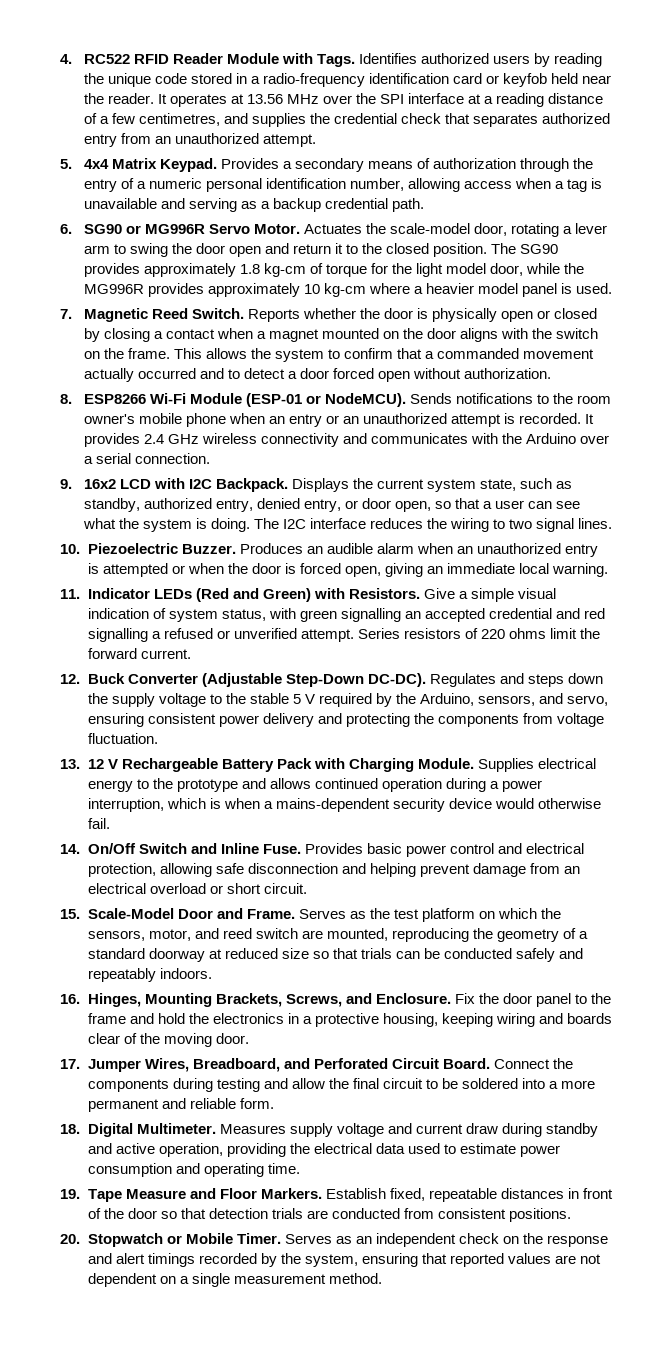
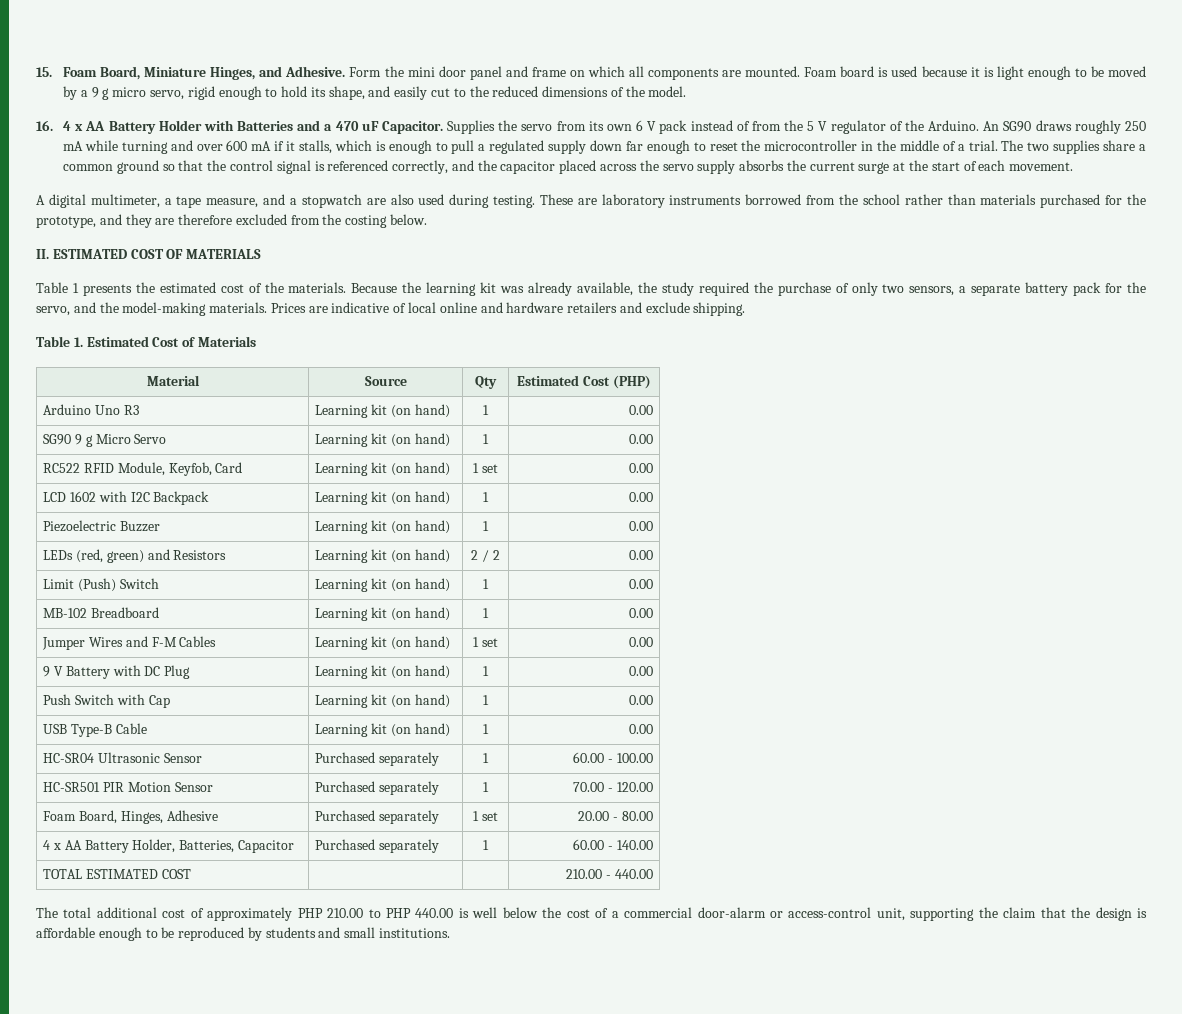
[60,53,603,67] [83,73,612,87] [83,93,604,107] [83,113,611,127] [83,133,316,147] [60,158,594,172] [83,178,603,192] [83,198,424,212] [60,223,608,237] [83,243,559,257] [83,263,585,277] [83,283,613,297] [60,308,598,322] [83,328,599,342] [83,348,595,362] [83,368,552,382] [60,393,612,407] [83,413,595,427] [83,433,610,447] [83,453,210,464] [60,478,573,492] [83,498,581,512] [82,518,613,532] [60,543,598,557] [87,563,609,577] [60,588,557,602] [87,608,606,622] [87,628,601,642] [87,648,191,659] [60,673,603,687] [87,693,609,707] [87,713,604,727] [87,733,158,744] [60,758,596,772] [87,778,542,792] [87,798,601,812] [87,818,110,829] [60,843,584,857] [87,863,580,877] [87,883,307,894] [60,908,562,922] [87,928,589,942] [87,948,584,962] [87,968,212,982] [60,993,612,1007] [87,1013,613,1027] [87,1033,249,1047] [60,1058,573,1072] [87,1078,596,1092] [87,1098,274,1112] [60,1123,598,1137] [87,1143,560,1157] [87,1163,300,1177] [60,1188,613,1202] [87,1208,572,1222] [60,1233,609,1247] [87,1253,602,1267] [87,1273,382,1287] 4. RC522 RFID Reader Module with Tags. Identifies authorized users by reading the unique code stored in a radio-frequency identification card or keyfob held near the reader. It operates at 13.56 MHz over the SPI interface at a reading distance of a few centimetres, and supplies the credential check that separates authorized entry from an unauthorized attempt. // 5. 4x4 Matrix Keypad. Provides a secondary means of authorization through the entry of a numeric personal identification number, allowing access when a tag is unavailable and serving as a backup credential path. // 6. SG90 or MG996R Servo Motor. Actuates the scale-model door, rotating a lever arm to swing the door open and return it to the closed position. The SG90 provides approximately 1.8 kg-cm of torque for the light model door, while the MG996R provides approximately 10 kg-cm where a heavier model panel is used. // 7. Magnetic Reed Switch. Reports whether the door is physically open or closed by closing a contact when a magnet mounted on the door aligns with the switch on the frame. This allows the system to confirm that a commanded movement actually occurred and to detect a door forced open without authorization. // 8. ESP8266 Wi-Fi Module (ESP-01 or NodeMCU). Sends notifications to the room owner's mobile phone when an entry or an unauthorized attempt is recorded. It provides 2.4 GHz wireless connectivity and communicates with the Arduino over a serial connection. // 9. 16x2 LCD with I2C Backpack. Displays the current system state, such as standby, authorized entry, denied entry, or door open, so that a user can see what the system is doing. The I2C interface reduces the wiring to two signal lines. // 10. Piezoelectric Buzzer. Produces an audible alarm when an unauthorized entry is attempted or when the door is forced open, giving an immediate local warning. // 11. Indicator LEDs (Red and Green) with Resistors. Give a simple visual indication of system status, with green signalling an accepted credential and red signalling a refused or unverified attempt. Series resistors of 220 ohms limit the forward current. // 12. Buck Converter (Adjustable Step-Down DC-DC). Regulates and steps down the supply voltage to the stable 5 V required by the Arduino, sensors, and servo, ensuring consistent power delivery and protecting the components from voltage fluctuation. // 13. 12 V Rechargeable Battery Pack with Charging Module. Supplies electrical energy to the prototype and allows continued operation during a power interruption, which is when a mains-dependent security device would otherwise fail. // 14. On/Off Switch and Inline Fuse. Provides basic power control and electrical protection, allowing safe disconnection and helping prevent damage from an electrical overload or short circuit. // 15. Scale-Model Door and Frame. Serves as the test platform on which the sensors, motor, and reed switch are mounted, reproducing the geometry of a standard doorway at reduced size so that trials can be conducted safely and repeatably indoors. // 16. Hinges, Mounting Brackets, Screws, and Enclosure. Fix the door panel to the frame and hold the electronics in a protective housing, keeping wiring and boards clear of the moving door. // 17. Jumper Wires, Breadboard, and Perforated Circuit Board. Connect the components during testing and allow the final circuit to be soldered into a more permanent and reliable form. // 18. Digital Multimeter. Measures supply voltage and current draw during standby and active operation, providing the electrical data used to estimate power consumption and operating time. // 19. Tape Measure and Floor Markers. Establish fixed, repeatable distances in front of the door so that detection trials are conducted from consistent positions. // 20. Stopwatch or Mobile Timer. Serves as an independent check on the response and alert timings recorded by the system, ensuring that reported values are not dependent on a single measurement method. -> [36,66,1147,80] [63,86,687,100] [36,120,1147,134] [63,140,1146,154] [63,160,1074,174] [36,194,1146,208] [36,214,428,228] [36,249,262,259] [36,282,1146,296] [36,302,746,316] [36,336,256,347] [146,375,200,386] [364,376,407,386] [475,376,497,389] [517,375,651,389] [43,404,139,415] [315,404,450,418] [483,405,489,415] [628,405,653,415] [43,434,167,447] [315,433,450,447] [483,434,489,444] [628,434,653,444] [43,462,243,476] [315,462,450,476] [473,463,498,473] [628,463,653,473] [43,491,210,505] [315,491,450,505] [483,492,489,502] [628,492,653,502] [43,520,161,532] [315,520,450,534] [483,521,489,531] [628,521,653,531] [43,549,227,563] [315,549,450,563] [471,550,500,562] [628,550,653,560] [43,578,159,592] [315,578,450,592] [483,579,489,589] [628,579,653,589] [43,607,160,618] [315,607,450,621] [483,608,489,618] [628,608,653,618] [42,636,217,650] [315,636,450,650] [473,637,498,647] [628,637,653,647] [43,665,191,679] [315,665,450,679] [483,666,489,676] [628,666,653,676] [43,694,170,708] [315,694,450,708] [483,695,489,705] [628,695,653,705] [43,723,147,737] [315,723,450,737] [483,724,489,734] [628,724,653,734] [43,752,202,763] [315,752,440,766] [483,753,489,763] [573,752,653,763] [43,782,213,792] [315,781,440,795] [483,782,489,792] [573,782,653,792] [43,810,218,824] [315,810,440,824] [473,811,498,821] [578,811,653,821] [43,839,294,853] [315,839,440,853] [483,840,489,850] [573,839,653,850] [43,869,191,879] [566,869,653,879] [36,907,1147,921] [36,927,451,941] 15. Foam Board, Miniature Hinges, and Adhesive. Form the mini door panel and frame on which all components are mounted. Foam board is used because it is light enough to be moved by a 9 g micro servo, rigid enough to hold its shape, and easily cut to the reduced dimensions of the model. // 16. 4 x AA Battery Holder with Batteries and a 470 uF Capacitor. Supplies the servo from its own 6 V pack instead of from the 5 V regulator of the Arduino. An SG90 draws roughly 250 mA while turning and over 600 mA if it stalls, which is enough to pull a regulated supply down far enough to reset the microcontroller in the middle of a trial. The two supplies share a common ground so that the control signal is referenced correctly, and the capacitor placed across the servo supply absorbs the current surge at the start of each movement. // A digital multimeter, a tape measure, and a stopwatch are also used during testing. These are laboratory instruments borrowed from the school rather than materials purchased for the prototype, and they are therefore excluded from the costing below. // II. ESTIMATED COST OF MATERIALS // Table 1 presents the estimated cost of the materials. Because the learning kit was already available, the study required the purchase of only two sensors, a separate battery pack for the servo, and the model-making materials. Prices are indicative of local online and hardware retailers and exclude shipping. // Table 1. Estimated Cost of Materials // Material | Source | Qty | Estimated Cost (PHP) // Arduino Uno R3 | Learning kit (on hand) | 1 | 0.00 // SG90 9 g Micro Servo | Learning kit (on hand) | 1 | 0.00 // RC522 RFID Module, Keyfob, Card | Learning kit (on hand) | 1 set | 0.00 // LCD 1602 with I2C Backpack | Learning kit (on hand) | 1 | 0.00 // Piezoelectric Buzzer | Learning kit (on hand) | 1 | 0.00 // LEDs (red, green) and Resistors | Learning kit (on hand) | 2 / 2 | 0.00 // Limit (Push) Switch | Learning kit (on hand) | 1 | 0.00 // MB-102 Breadboard | Learning kit (on hand) | 1 | 0.00 // Jumper Wires and F-M Cables | Learning kit (on hand) | 1 set | 0.00 // 9 V Battery with DC Plug | Learning kit (on hand) | 1 | 0.00 // Push Switch with Cap | Learning kit (on hand) | 1 | 0.00 // USB Type-B Cable | Learning kit (on hand) | 1 | 0.00 // HC-SR04 Ultrasonic Sensor | Purchased separately | 1 | 60.00 - 100.00 // HC-SR501 PIR Motion Sensor | Purchased separately | 1 | 70.00 - 120.00 // Foam Board, Hinges, Adhesive | Purchased separately | 1 set | 20.00 - 80.00 // 4 x AA Battery Holder, Batteries, Capacitor | Purchased separately | 1 | 60.00 - 140.00 // TOTAL ESTIMATED COST | | | 210.00 - 440.00 // The total additional cost of approximately PHP 210.00 to PHP 440.00 is well below the cost of a commercial door-alarm or access-control unit, supporting the claim that the design is affordable enough to be reproduced by students and small institutions.

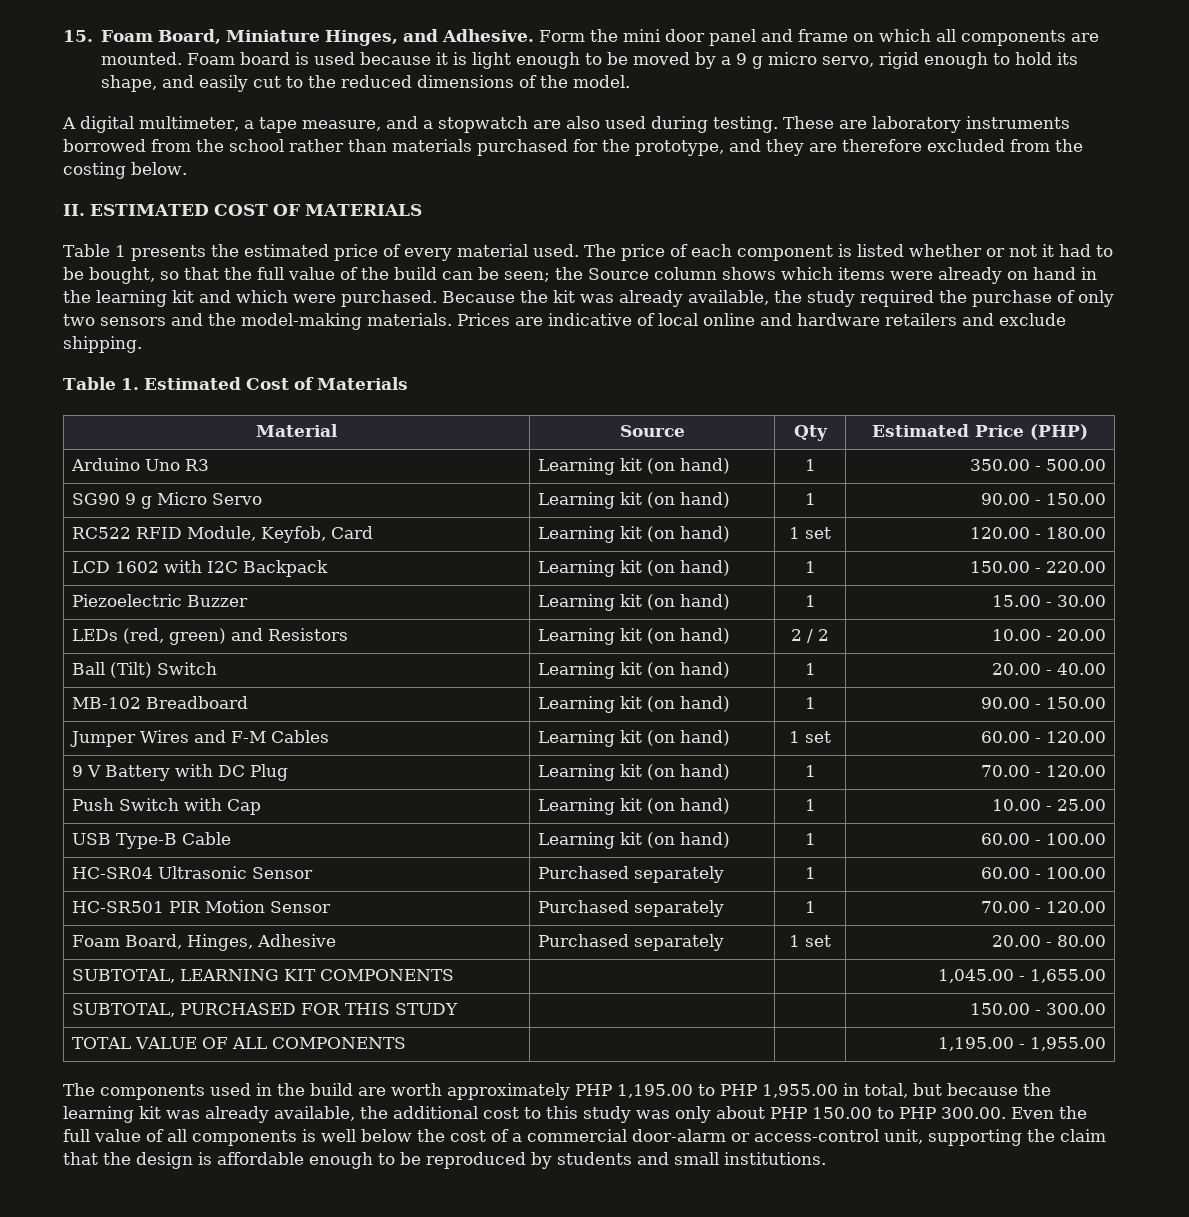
[36,120,1147,134] [63,140,1146,154] [63,160,1074,174] // 16. 4 x AA Battery Holder with Batteries and a 470 uF Capacitor. Supplies the servo from its own 6 V pack instead of from the 5 V regulator of the Arduino. An SG90 draws roughly 250 mA while turning and over 600 mA if it stalls, which is enough to pull a regulated supply down far enough to reset the microcontroller in the middle of a trial. The two supplies share a common ground so that the control signal is referenced correctly, and the capacitor placed across the servo supply absorbs the current surge at the start of each movement. -> (631, 81) none
[220,282,347,293] cost of the materials. -> [333,244,1113,261] [63,267,1097,284] [63,290,437,307] price of every material used. The price of each component is listed whether or not it had to be bought, so that the full value of the build can be seen; the Source column shows which items were already on hand in the learning kit and which were purchased.
[426,282,477,296] learning -> (548, 296) none
[909,282,1146,296] [36,306,70,316] sensors, a separate battery pack for the servo, -> [100,317,166,326] sensors
[583,376,610,386] Cost -> [975,425,1024,437] Price
[628,405,653,415] 0.00 -> [970,459,1107,471] 350.00 - 500.00
[628,434,653,444] 0.00 -> [981,493,1107,505] 90.00 - 150.00
[628,463,653,473] 0.00 -> [970,527,1107,539] 120.00 - 180.00
[628,492,653,502] 0.00 -> [970,561,1107,573] 150.00 - 220.00
[628,521,653,531] 0.00 -> [992,595,1107,607] 15.00 - 30.00
[628,550,653,560] [43,578,117,592] 0.00 // Limit (Push) -> [992,629,1107,641] [71,662,152,678] 10.00 - 20.00 // Ball (Tilt)
[628,579,653,589] 0.00 -> [992,663,1107,675] 20.00 - 40.00
[628,608,653,618] 0.00 -> [981,697,1107,709] 90.00 - 150.00
[628,637,653,647] 0.00 -> [981,731,1107,743] 60.00 - 120.00
[628,666,653,676] 0.00 -> [981,765,1107,777] 70.00 - 120.00
[628,695,653,705] 0.00 -> [992,799,1107,811] 10.00 - 25.00
[628,724,653,734] 0.00 -> [981,833,1107,845] 60.00 - 100.00
[43,839,294,853] [315,839,440,853] [483,840,489,850] [573,839,653,850] [43,869,191,879] [566,869,653,879] [36,907,454,921] 4 x AA Battery Holder, Batteries, Capacitor | Purchased separately | 1 | 60.00 - 140.00 // TOTAL ESTIMATED COST | | | 210.00 - 440.00 // The total additional cost of approximately PHP 210.00 to PHP 440.00 -> [71,969,454,983] [938,969,1107,983] [71,1003,458,1017] [970,1003,1107,1015] [71,1037,406,1049] [938,1037,1107,1051] [63,1083,1051,1100] [63,1106,1087,1123] [63,1129,297,1146] SUBTOTAL, LEARNING KIT COMPONENTS | | | 1,045.00 - 1,655.00 // SUBTOTAL, PURCHASED FOR THIS STUDY | | | 150.00 - 300.00 // TOTAL VALUE OF ALL COMPONENTS | | | 1,195.00 - 1,955.00 // The components used in the build are worth approximately PHP 1,195.00 to PHP 1,955.00 in total, but because the learning kit was already available, the additional cost to this study was only about PHP 150.00 to PHP 300.00. Even the full value of all components

